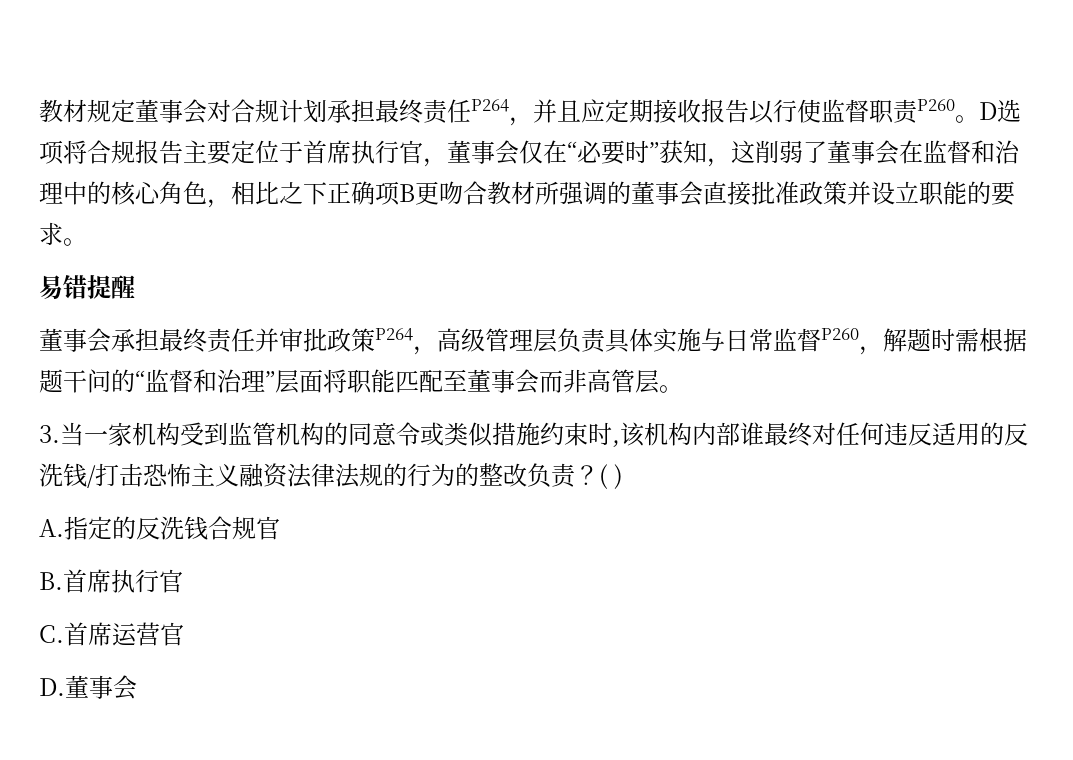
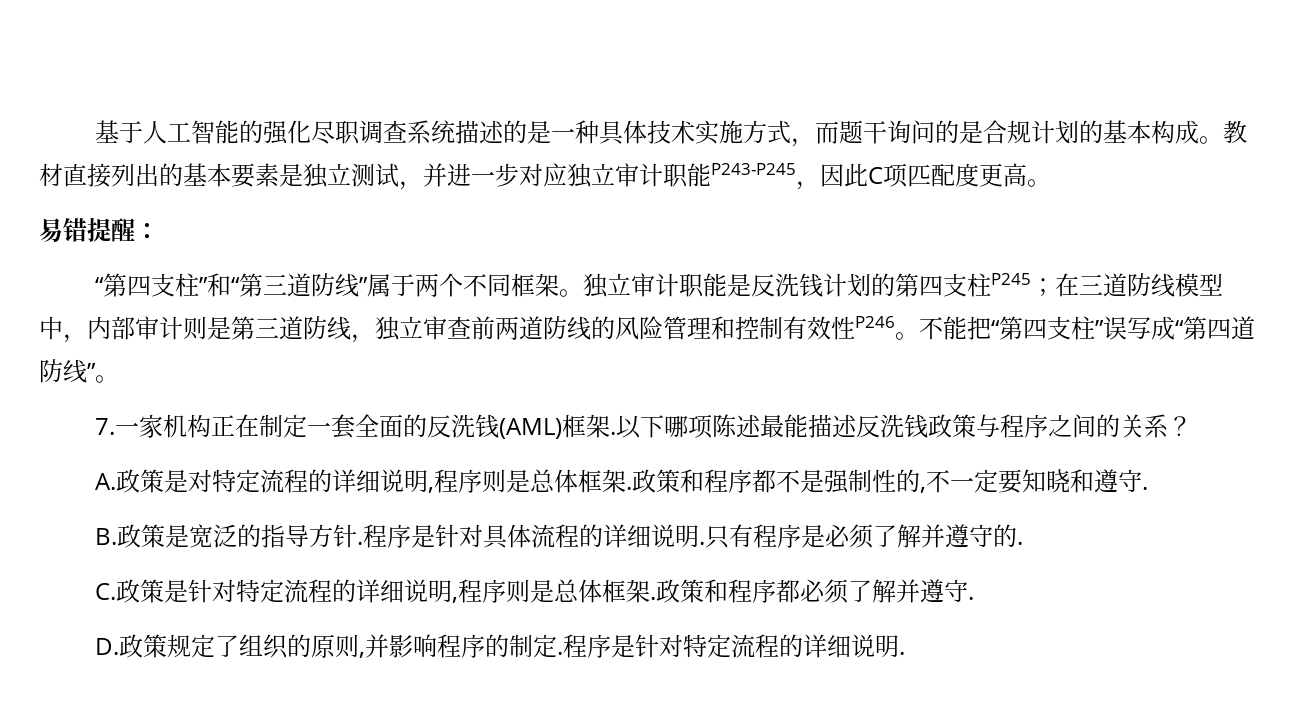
[39,99,509,124] [509,99,955,126] [955,99,1021,123] [39,140,1020,167] [39,181,1015,208] [39,222,87,246] [39,274,135,300] [39,328,413,353] [413,328,859,355] [859,328,1027,355] [39,369,683,394] [39,422,84,446] 教材规定董事会对合规计划承担最终责任P264，并且应定期接收报告以行使监督职责P260。D选项将合规报告主要定位于首席执行官，董事会仅在“必要时”获知，这削弱了董事会在监督和治理中的核心角色，相比之下正确项B更吻合教材所强调的董事会直接批准政策并设立职能的要求。 // 易错提醒 // 董事会承担最终责任并审批政策P264，高级管理层负责具体实施与日常监督P260，解题时需根据题干问的“监督和治理”层面将职能匹配至董事会而非高管层。 // 3.当 -> [94,120,1247,147] [39,163,796,190] [796,163,1051,190] [39,217,159,243] [94,273,1223,298] [39,316,895,343] [895,316,1255,340] [39,359,119,383] [94,418,115,435] 基于人工智能的强化尽职调查系统描述的是一种具体技术实施方式，而题干询问的是合规计划的基本构成。教材直接列出的基本要素是独立测试，并进一步对应独立审计职能P243-P245，因此C项匹配度更高。 // 易错提醒： // “第四支柱”和“第三道防线”属于两个不同框架。独立审计职能是反洗钱计划的第四支柱P245；在三道防线模型中，内部审计则是第三道防线，独立审查前两道防线的风险管理和控制有效性P246。不能把“第四支柱”误写成“第四道防线”。 // 7.
[180,422,1028,447] [39,463,624,489] [39,516,280,540] [39,569,183,593] [39,622,184,646] [39,675,137,700] 受到监管机构的同意令或类似措施约束时,该机构内部谁最终对任何违反适用的反洗钱/打击恐怖主义融资法律法规的行为的整改负责？( ) // A.指定的反洗钱合规官 // B.首席执行官 // C.首席运营官 // D.董事会 -> [210,414,1192,439] [94,469,1148,494] [94,524,1023,549] [94,579,974,604] [94,634,905,659] 正在制定一套全面的反洗钱(AML)框架.以下哪项陈述最能描述反洗钱政策与程序之间的关系？ // A.政策是对特定流程的详细说明,程序则是总体框架.政策和程序都不是强制性的,不一定要知晓和遵守. // B.政策是宽泛的指导方针.程序是针对具体流程的详细说明.只有程序是必须了解并遵守的. // C.政策是针对特定流程的详细说明,程序则是总体框架.政策和程序都必须了解并遵守. // D.政策规定了组织的原则,并影响程序的制定.程序是针对特定流程的详细说明.

